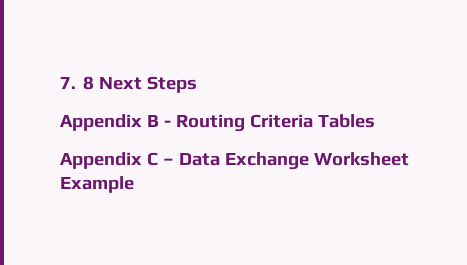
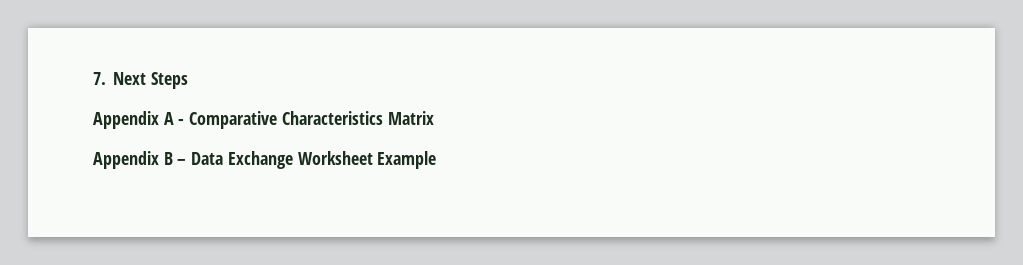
[83,76,95,90] 8 -> (106, 78) none
[146,114,375,132] [60,152,158,169] B - Routing Criteria Tables // Appendix C -> [163,111,434,129] [93,151,173,169] A - Comparative Characteristics Matrix // Appendix B

